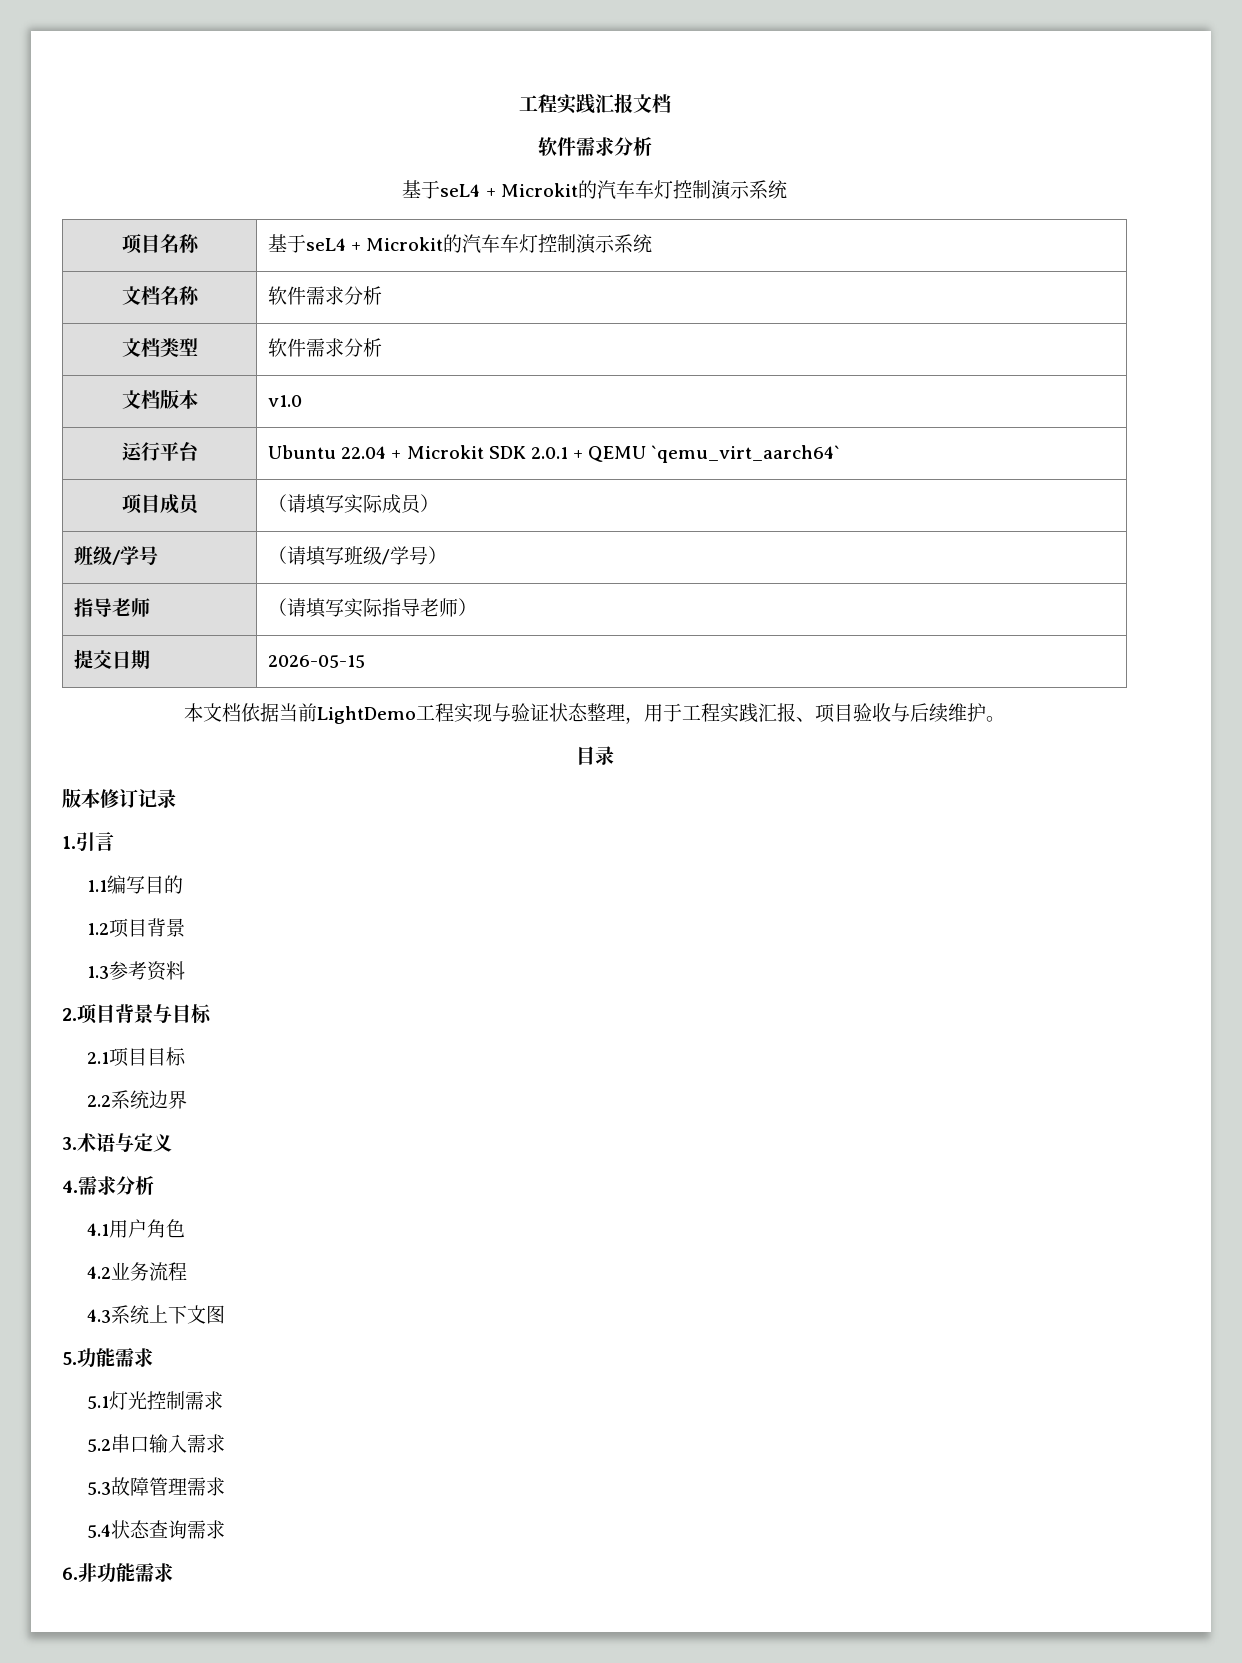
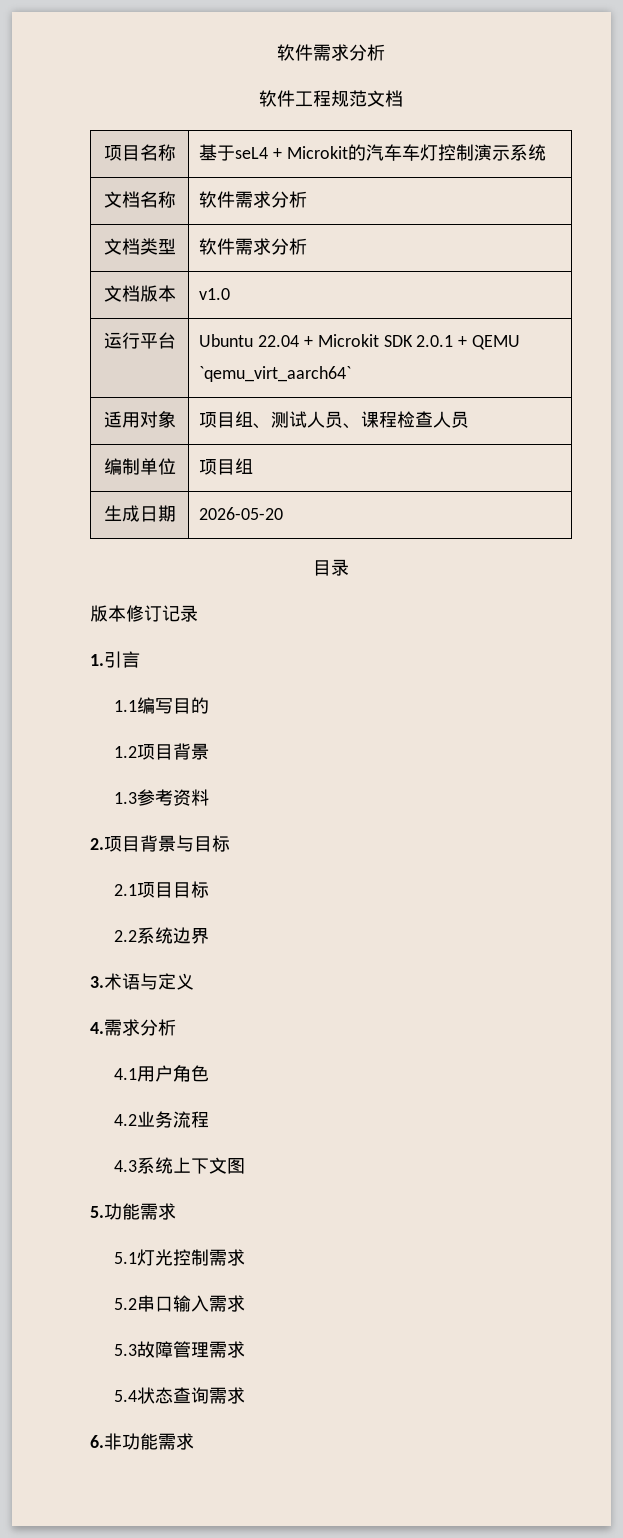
[518,93,671,114] [537,137,652,156] [402,180,787,200] 工程实践汇报文档 // 软件需求分析 // 基于seL4 + Microkit的汽车车灯控制演示系统 -> [277,44,385,61] [259,90,403,107] 软件需求分析 // 软件工程规范文档
[121,494,201,515] [268,494,440,514] [74,546,159,565] [268,546,448,566] [74,598,151,617] [268,598,478,618] [74,649,151,669] [268,655,366,668] [184,703,1005,724] 项目成员 | （请填写实际成员） // 班级/学号 | （请填写班级/学号） // 指导老师 | （请填写实际指导老师） // 提交日期 | 2026-05-15 // 本文档依据当前LightDemo工程实现与验证状态整理，用于工程实践汇报、项目验收与后续维护。 -> [103,411,176,428] [199,411,470,429] [103,458,176,475] [199,458,254,475] [103,505,176,522] [199,507,284,520] 适用对象 | 项目组、测试人员、课程检查人员 // 编制单位 | 项目组 // 生成日期 | 2026-05-20

